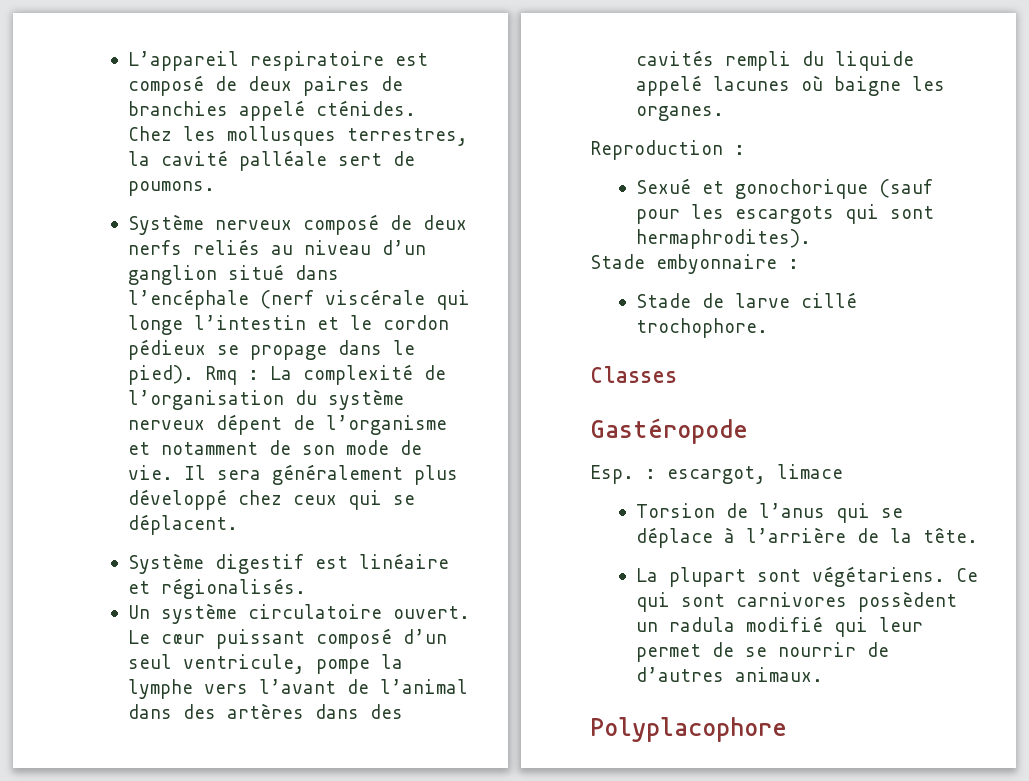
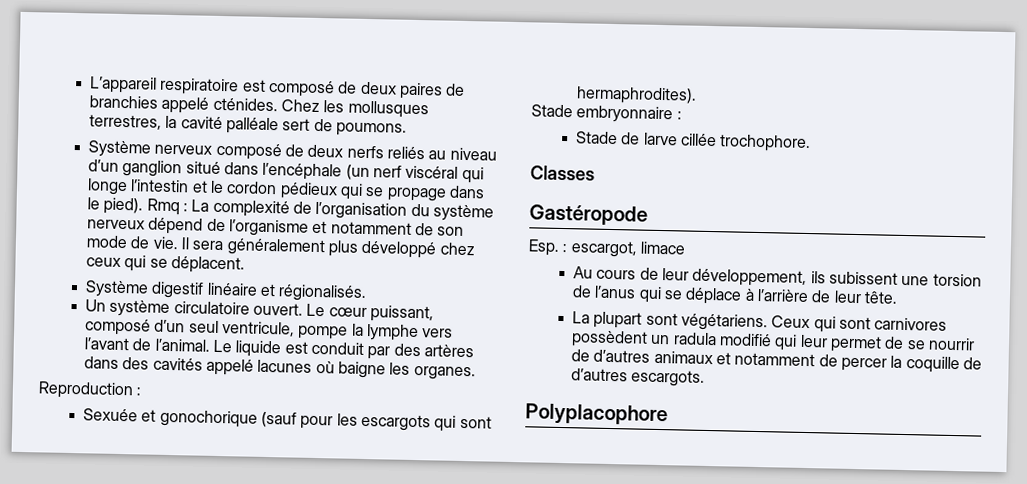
[260,289,426,309] (nerf viscérale -> [345,164,459,181] (un nerf viscéral
(207, 349) none -> [339,183,363,200] qui
[216,414,283,435] dépent -> [148,217,204,235] dépend
[315,556,349,569] est -> (205, 290) none
[216,629,306,649] puissant -> [369,305,434,323] puissant,
[380,679,469,694] [128,704,173,719] l’animal dans -> [154,338,391,360] l’animal. Le liquide est conduit par
[725,51,915,71] rempli du liquide -> (203, 364) none
[636,178,692,194] Sexué -> [83,408,139,422] Sexuée
[656,254,777,274] embyonnaire -> [576,105,674,124] embryonnaire
[801,292,858,308] cillé -> [681,133,718,147] cillée
[636,503,716,518] Torsion -> [573,266,982,288] Au cours de leur développement, ils subissent une torsion
[890,528,913,543] la -> [833,290,862,304] leur
[956,568,979,582] Ce -> [771,315,811,329] Ceux
[735,667,824,682] animaux. -> [653,350,982,374] [571,368,706,387] animaux et notamment de percer la coquille de d’autres escargots.

